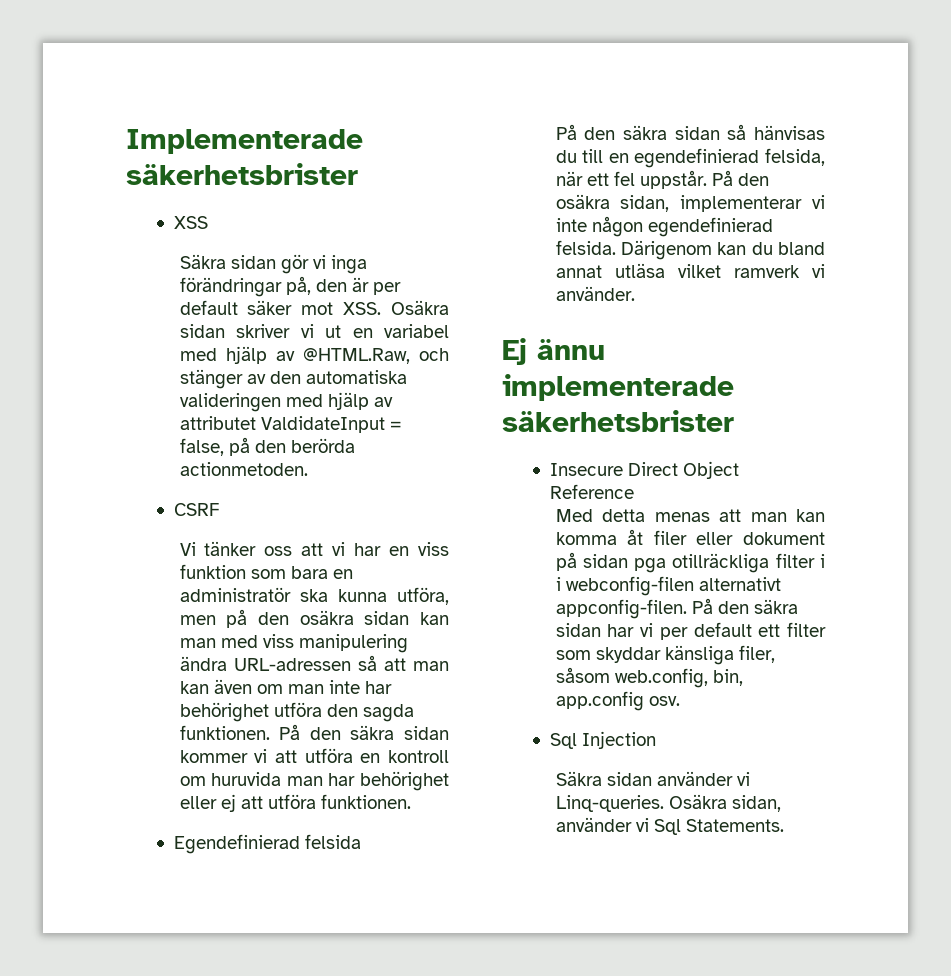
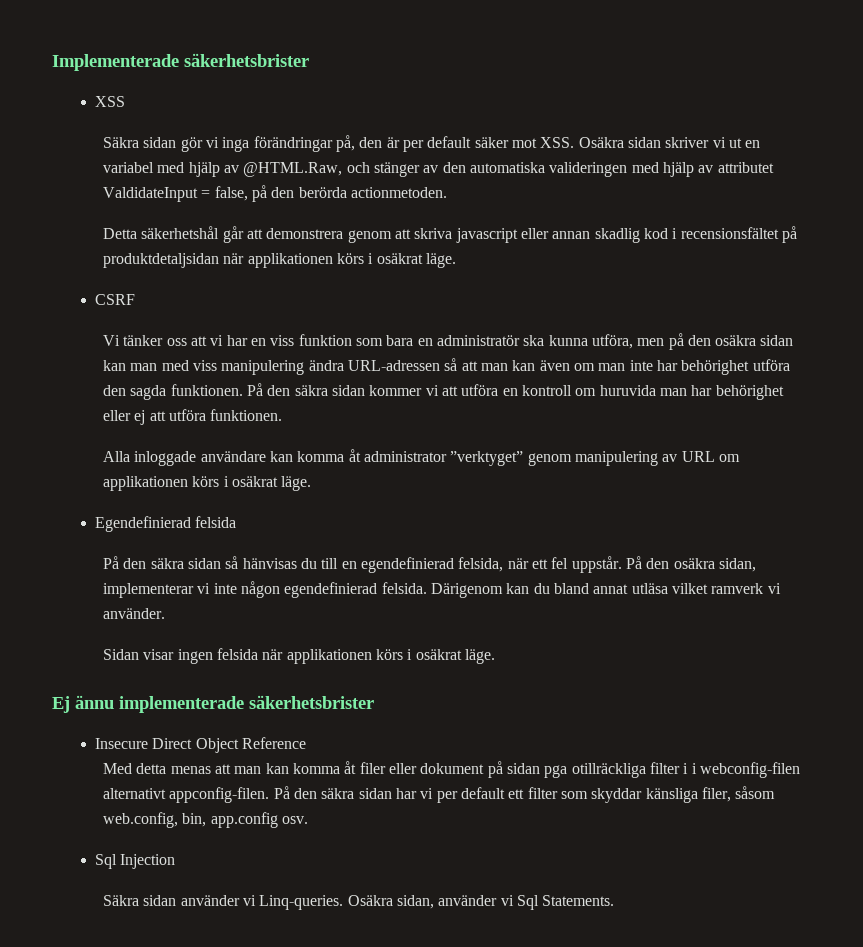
(308, 469) none -> [103,226,797,243] [103,253,456,268] // Detta säkerhetshål går att demonstrera genom att skriva javascript eller annan skadlig kod i recensionsfältet på produktdetaljsidan när applikationen körs i osäkrat läge.
(412, 801) none -> [103,449,740,466] [103,476,312,491] // Alla inloggade användare kan komma åt administrator ”verktyget” genom manipulering av URL om applikationen körs i osäkrat läge.
(635, 293) none -> [103,648,495,664] // Sidan visar ingen felsida när applikationen körs i osäkrat läge.

